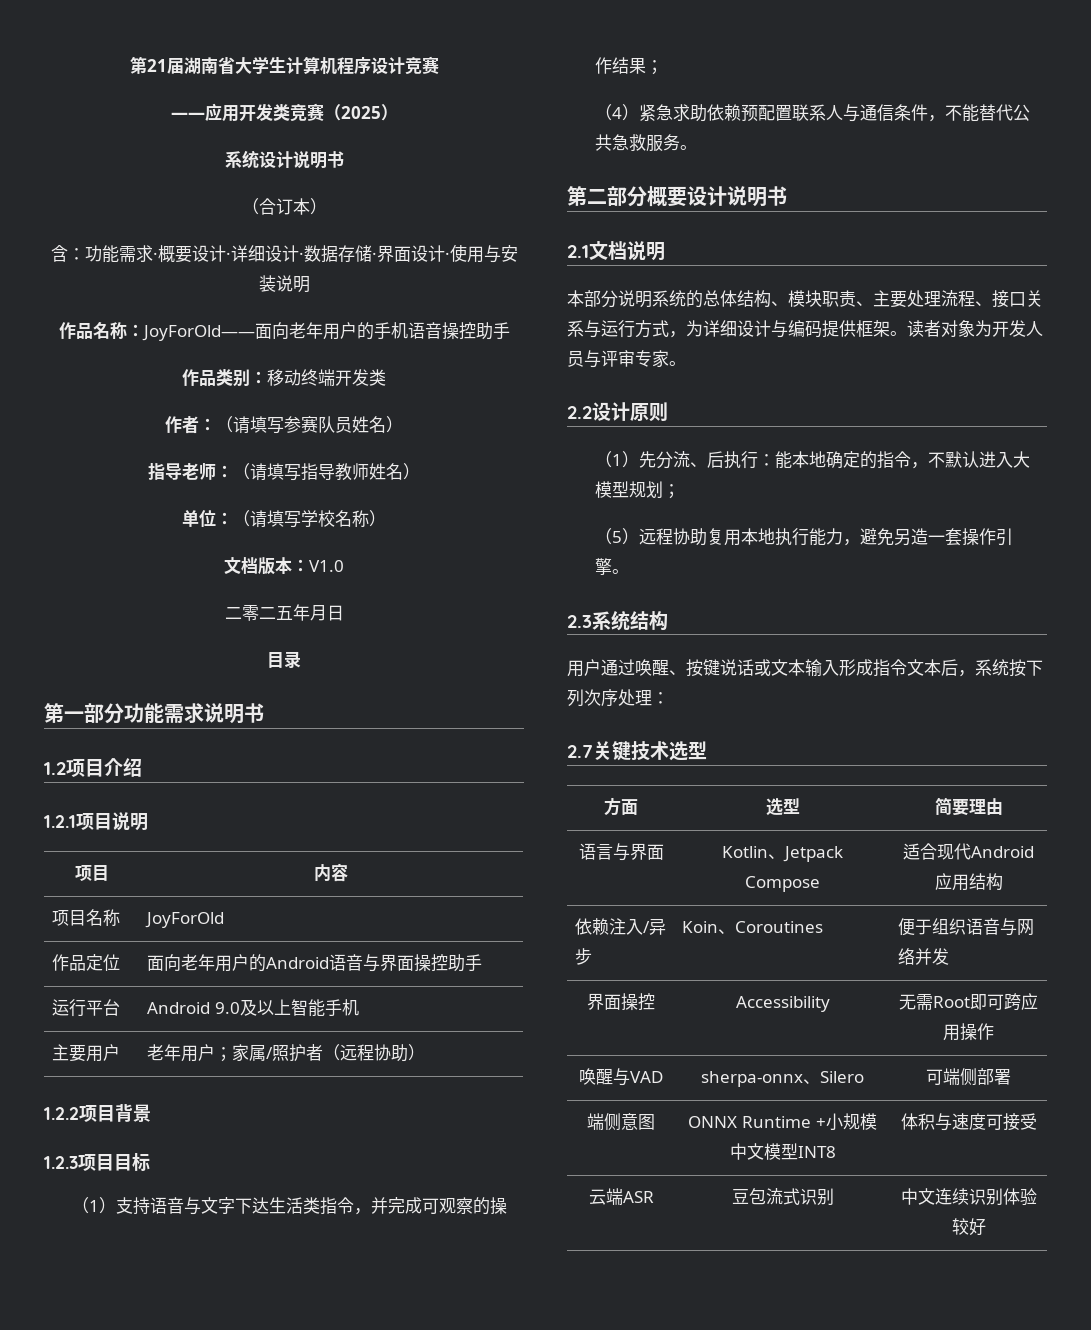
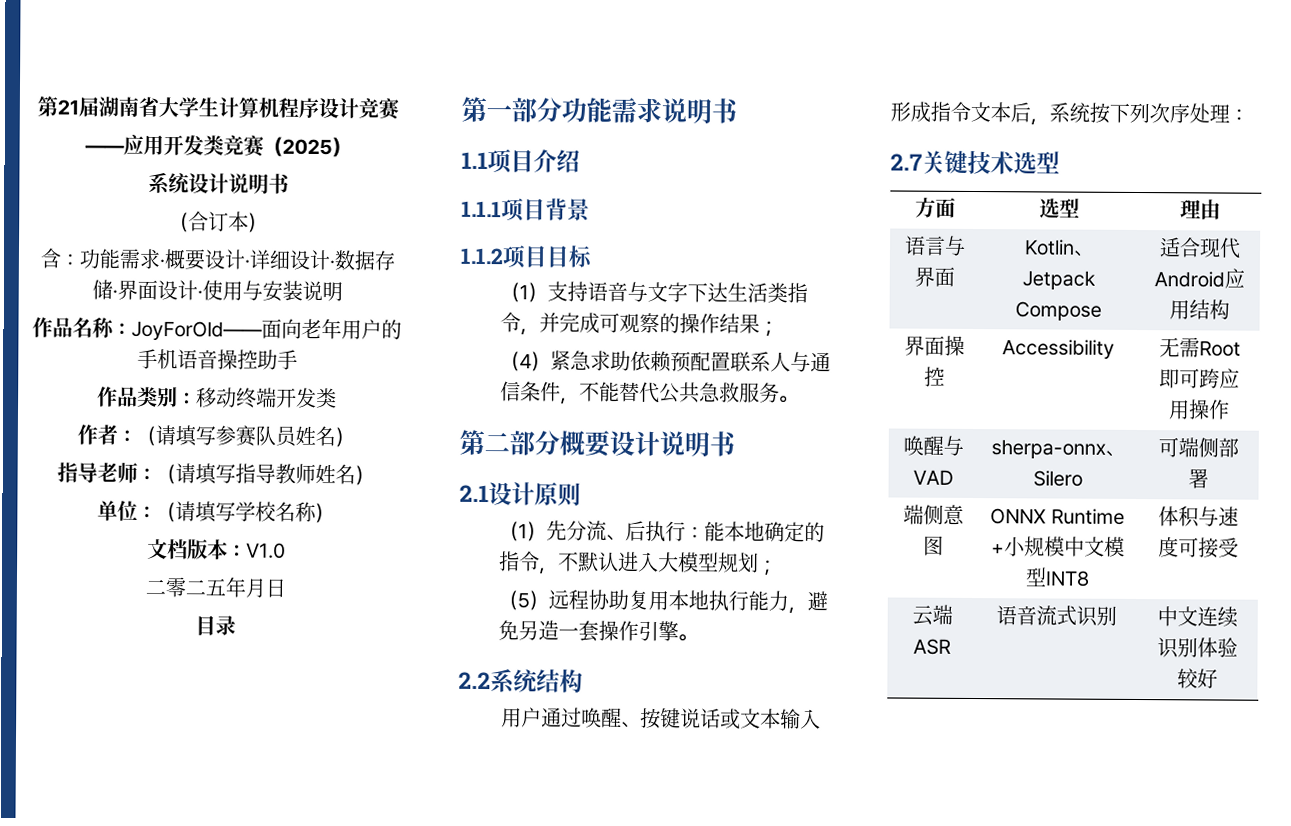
[44,762,66,775] 1.2 -> [461,151,488,170] 1.1
[44,812,148,831] [75,865,109,881] [314,863,348,882] [52,909,121,926] [145,912,225,928] [52,954,121,971] [147,954,483,972] [52,999,121,1017] [147,999,359,1017] [52,1044,121,1062] [147,1044,426,1062] [44,1107,79,1120] 1.2.1项目说明 // 项目 | 内容 // 项目名称 | JoyForOld // 作品定位 | 面向老年用户的Android语音与界面操控助手 // 运行平台 | Android 9.0及以上智能手机 // 主要用户 | 老年用户；家属/照护者（远程协助） // 1.2.2 -> [461,200,502,218] 1.1.1
[44,1156,78,1169] 1.2.3 -> [460,247,504,265] 1.1.2
[589,241,665,261] [567,290,1043,308] [567,320,1043,338] [567,350,686,368] [567,406,592,419] 文档说明 // 本部分说明系统的总体结构、模块职责、主要处理流程、接口关系与运行方式，为详细设计与编码提供框架。读者对象为开发人员与评审专家。 // 2.2 -> (489, 493) none
[567,615,592,628] 2.3 -> [458,671,491,690] 2.2
[934,797,969,816] 简要 -> (1080, 208) none
[575,918,667,935] [575,948,593,965] [682,921,824,934] [898,918,1035,936] [898,948,950,965] // 依赖注入/异步 | Koin、Coroutines | 便于组织语音与网络并发 -> (1230, 309) none
[731,1188,766,1205] 豆包 -> [996,605,1037,626] 语音

